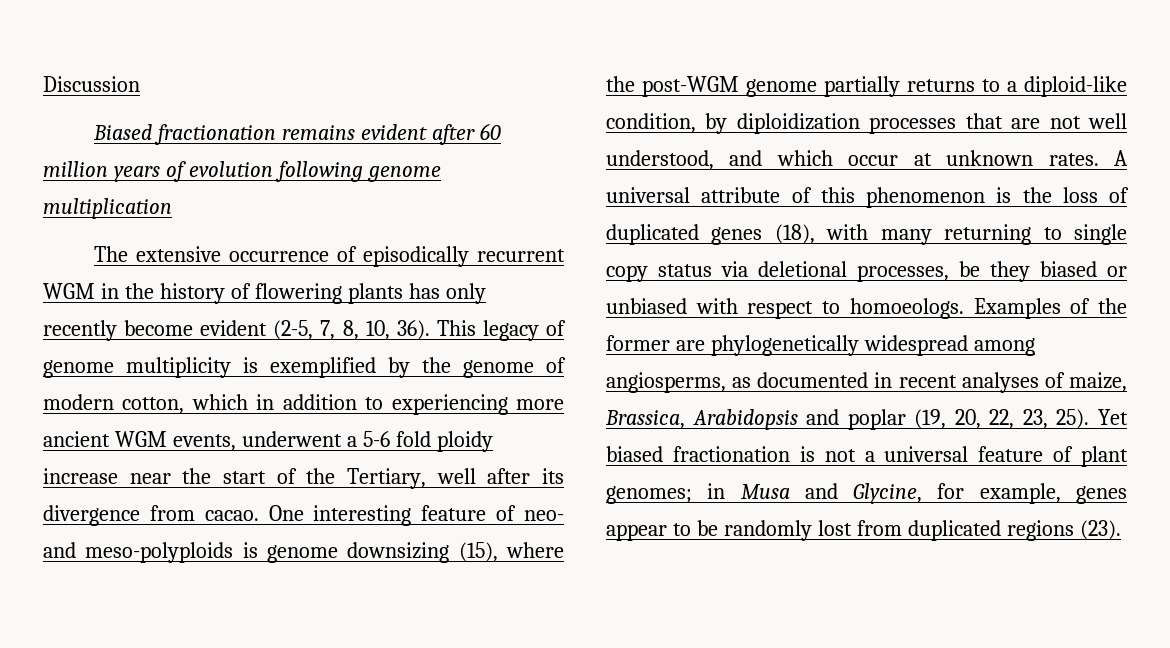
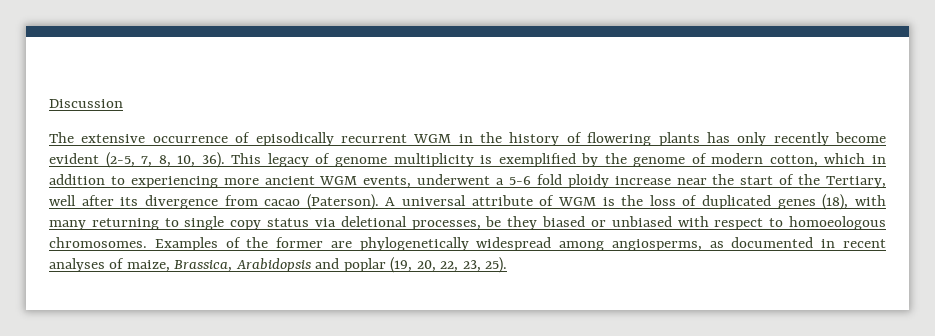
[93,123,502,145] [43,161,441,182] [43,198,172,219] // Biased fractionation remains evident after 60 million years of evolution following genome multiplication -> (123, 103) none
[204,505,564,526] [43,542,564,563] [606,76,1127,97] [606,113,1127,134] [606,150,1099,170] cacao. One interesting feature of neo- and meso-polyploids is genome downsizing (15), where the post-WGM genome partially returns to a diploid-like condition, by diploidization processes that are not well understood, and which occur at unknown rates. -> [264,194,379,210] cacao (Paterson).
[820,187,985,208] this phenomenon -> [557,197,596,206] WGM
[849,298,964,319] homoeologs. -> [789,216,887,230] [49,237,147,248] homoeologous chromosomes.
[1098,409,1128,425] [606,446,1128,467] [606,483,1127,504] [606,520,1121,541] Yet biased fractionation is not a universal feature of plant genomes; in Musa and Glycine, for example, genes appear to be randomly lost from duplicated regions (23). -> (508, 265) none

